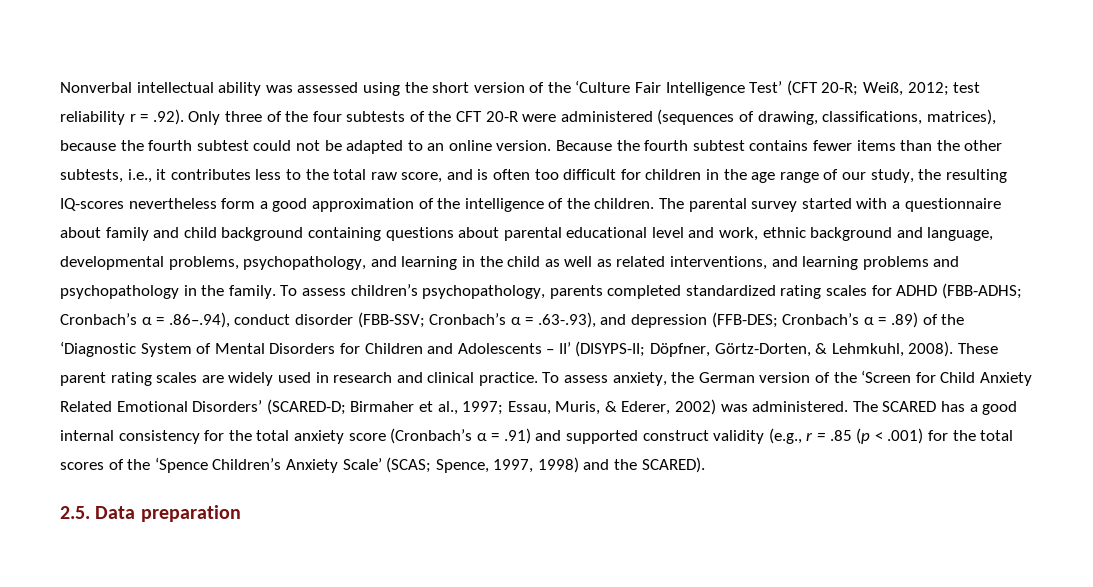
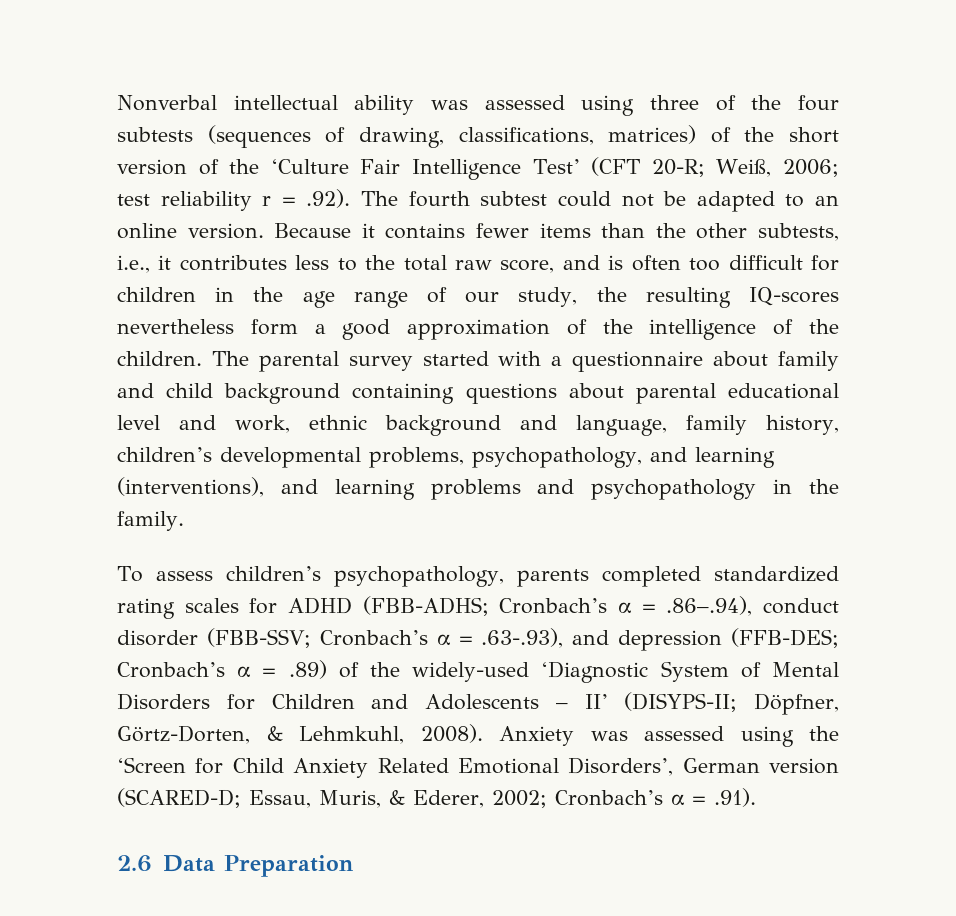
(400, 89) none -> [650,95,839,111] [117,125,731,148] three of the four subtests (sequences of drawing, classifications, matrices) of
[907,82,949,96] 2012; -> [782,159,839,177] 2006;
[188,109,996,125] [60,140,144,151] Only three of the four subtests of the CFT 20-R were administered (sequences of drawing, classifications, matrices), because the -> [361,191,399,206] The
[616,140,745,151] the fourth subtest -> [361,223,375,238] it
(994, 234) none -> [686,415,840,435] [117,447,212,462] family history, children’s
[461,256,768,270] in the child as well as related interventions, -> [117,477,264,497] (interventions),
(276, 292) none -> (184, 521) //
(965, 319) none -> [412,662,530,682] widely-used
[958,343,999,354] [60,372,831,386] These parent rating scales are widely used in research and clinical practice. To assess anxiety, the German version of -> [499,726,794,747] Anxiety was assessed using
[192,399,1018,415] [60,428,1014,444] [60,457,705,473] [60,505,241,522] Disorders’ (SCARED-D; Birmaher et al., 1997; Essau, Muris, & Ederer, 2002) was administered. The SCARED has a good internal consistency for the total anxiety score (Cronbach’s α = .91) and supported construct validity (e.g., r = .85 (p < .001) for the total scores of the ‘Spence Children’s Anxiety Scale’ (SCAS; Spence, 1997, 1998) and the SCARED). // 2.5. Data preparation -> [568,757,839,776] [117,788,756,808] [117,855,354,877] Disorders’, German version (SCARED-D; Essau, Muris, & Ederer, 2002; Cronbach’s α = .91). // 2.6 Data Preparation

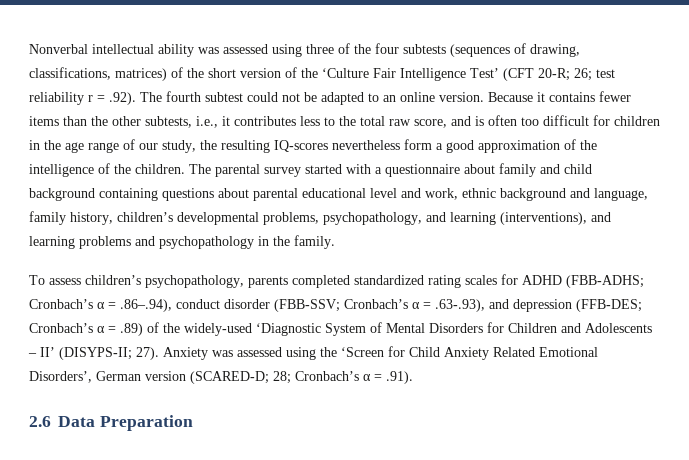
[716,159,839,177] Weiß, 2006; -> [574,68,592,81] 26;
[754,693,840,715] [117,724,483,744] Döpfner, Görtz-Dorten, & Lehmkuhl, 2008). -> [136,347,159,360] 27).
[249,790,547,808] Essau, Muris, & Ederer, 2002; -> [273,371,291,384] 28;

